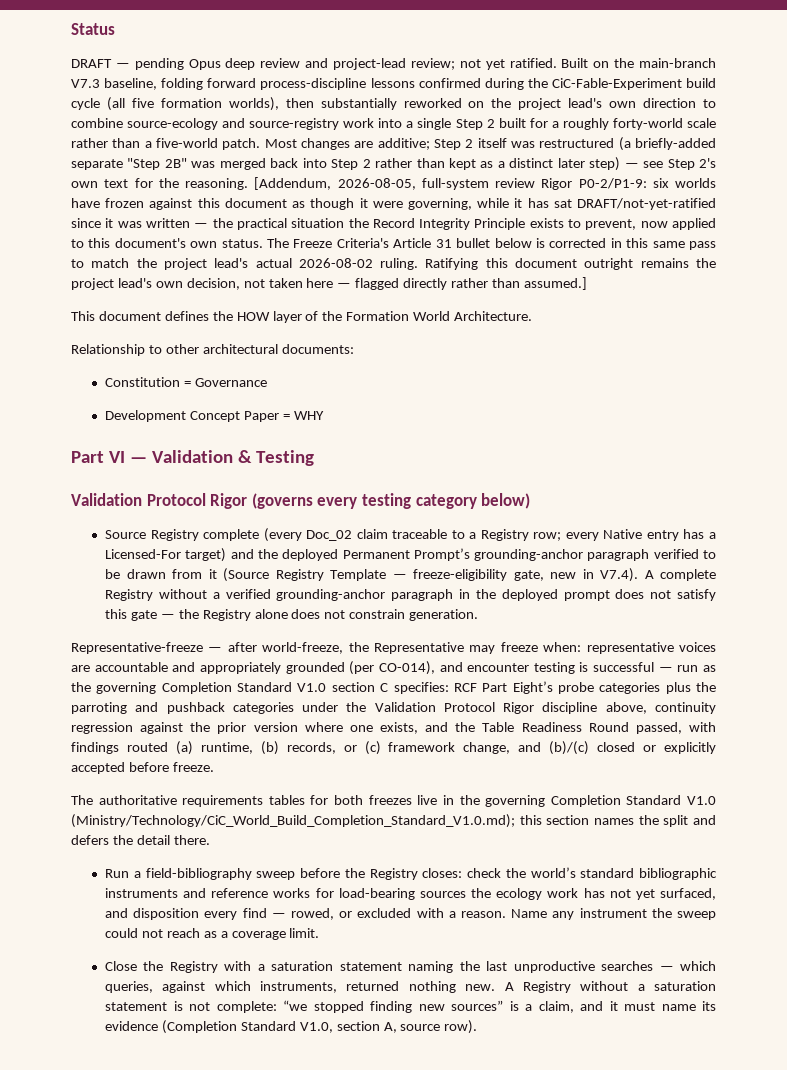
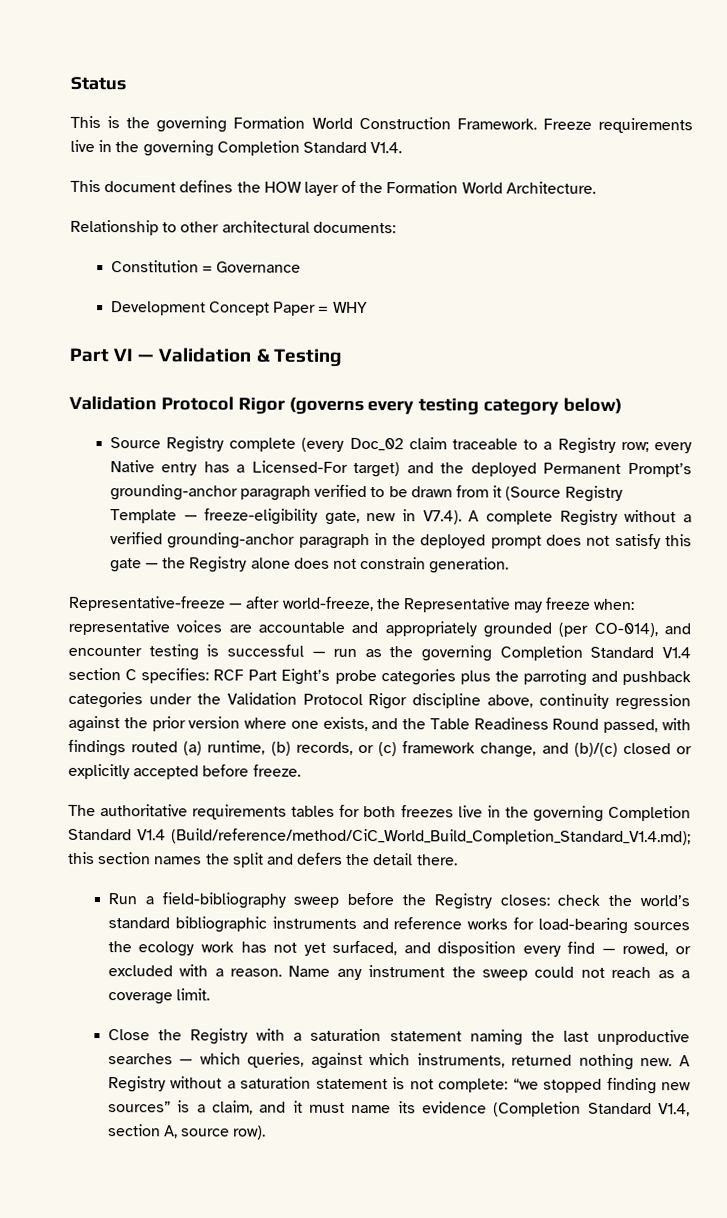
[71,58,717,70] [71,78,717,90] [71,97,717,111] [71,118,716,130] [71,137,716,151] [71,157,717,171] [71,177,716,190] [71,198,717,210] [71,218,716,230] [71,238,716,250] [71,258,716,270] [71,277,587,290] DRAFT — pending Opus deep review and project-lead review; not yet ratified. Built on the main-branch V7.3 baseline, folding forward process-discipline lessons confirmed during the CiC-Fable-Experiment build cycle (all five formation worlds), then substantially reworked on the project lead's own direction to combine source-ecology and source-registry work into a single Step 2 built for a roughly forty-world scale rather than a five-world patch. Most changes are additive; Step 2 itself was restructured (a briefly-added separate "Step 2B" was merged back into Step 2 rather than kept as a distinct later step) — see Step 2's own text for the reasoning. [Addendum, 2026-08-05, full-system review Rigor P0-2/P1-9: six worlds have frozen against this document as though it were governing, while it has sat DRAFT/not-yet-ratified since it was written — the practical situation the Record Integrity Principle exists to prevent, now applied to this document's own status. The Freeze Criteria's Article 31 bullet below is corrected in this same pass to match the project lead's actual 2026-08-02 ruling. Ratifying this document outright remains the project lead's own decision, not taken here — flagged directly rather than assumed.] -> [70,115,693,134] [70,139,403,157] This is the governing Formation World Construction Framework. Freeze requirements live in the governing Completion Standard V1.4.
[297,683,327,692] V1.0 -> [661,647,691,659] V1.4
[687,796,717,805] [71,814,515,828] V1.0 (Ministry/Technology/CiC_World_Build_Completion_Standard_V1.0.md); -> [137,828,692,846] V1.4 (Build/reference/method/CiC_World_Build_Completion_Standard_V1.4.md);
[299,1022,333,1033] V1.0, -> [658,1103,691,1117] V1.4,

